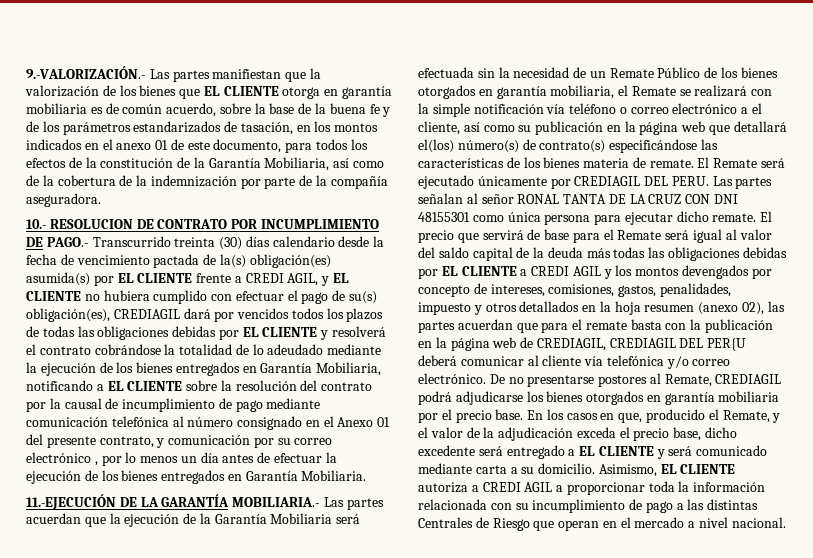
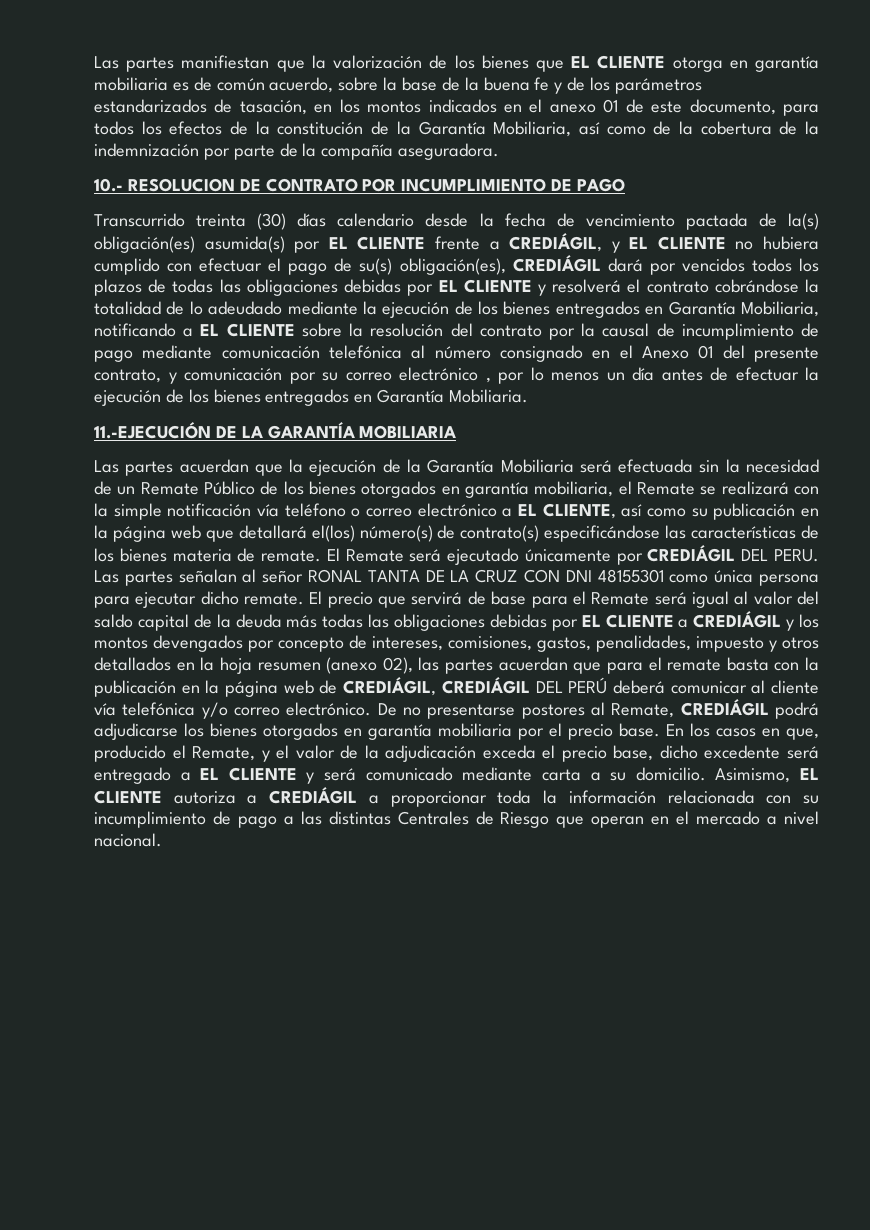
[26,66,146,79] 9.-VALORIZACIÓN.- -> (94, 62) none
[46,237,89,247] PAGO.- -> [577,178,626,192] PAGO //
[245,273,319,286] CREDI AGIL, -> [509,233,603,252] CREDIÁGIL,
[113,309,180,319] CREDIAGIL -> [512,255,601,272] CREDIÁGIL
[232,497,321,507] MOBILIARIA.- -> [359,425,457,439] MOBILIARIA //
[752,103,763,114] [418,121,460,135] el cliente, -> [518,503,616,519] EL CLIENTE,
[574,176,641,186] CREDIAGIL -> [647,545,736,562] CREDIÁGIL
[531,266,601,276] CREDI AGIL -> [693,611,782,628] CREDIÁGIL
[536,338,747,351] CREDIAGIL, CREDIAGIL DEL PER{U -> [343,677,608,696] CREDIÁGIL, CREDIÁGIL DEL PERÚ
[715,374,782,384] CREDIAGIL -> [680,699,769,716] CREDIÁGIL
[482,482,553,492] CREDI AGIL -> [269,787,358,804] CREDIÁGIL

